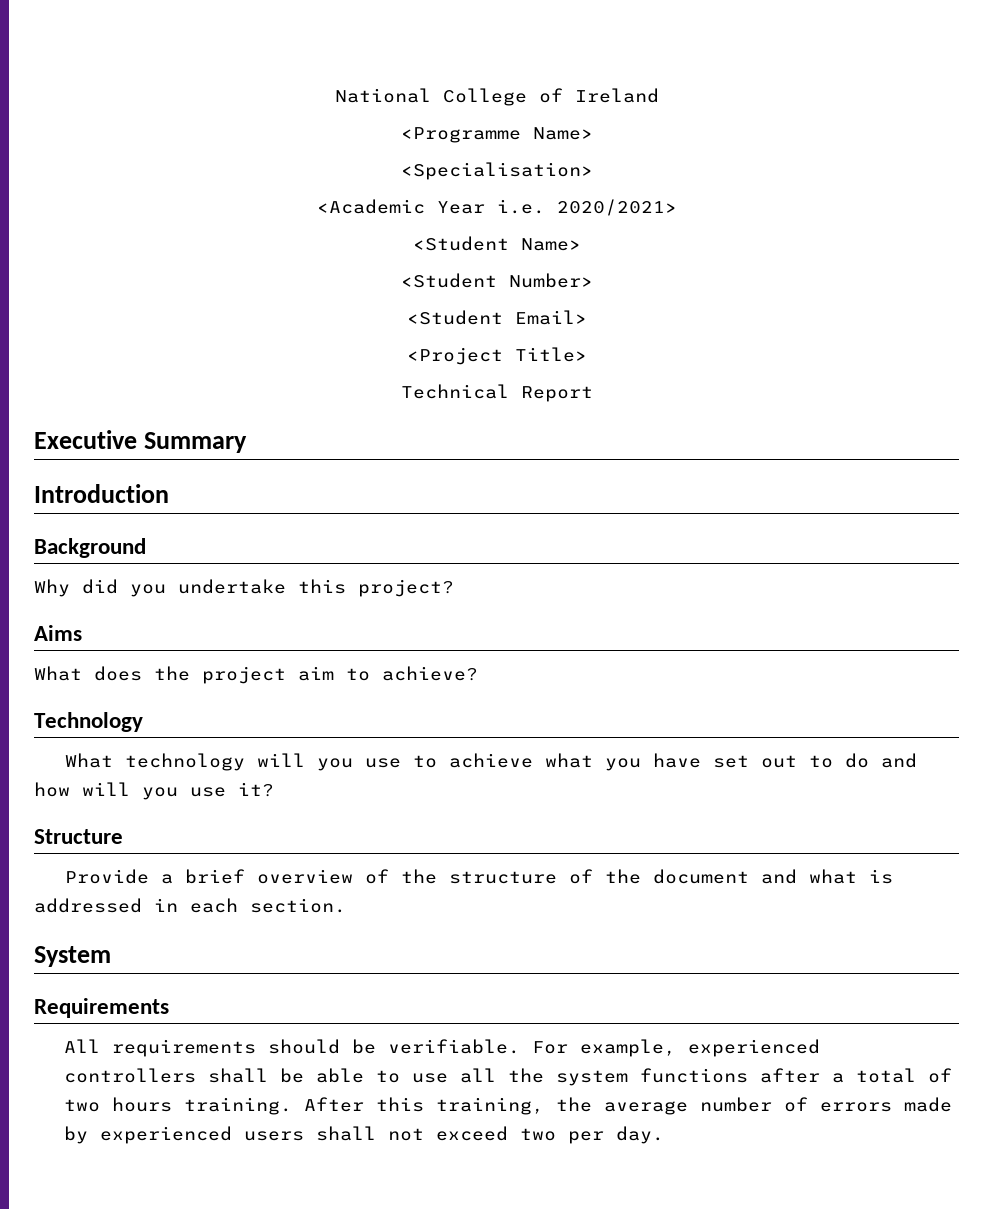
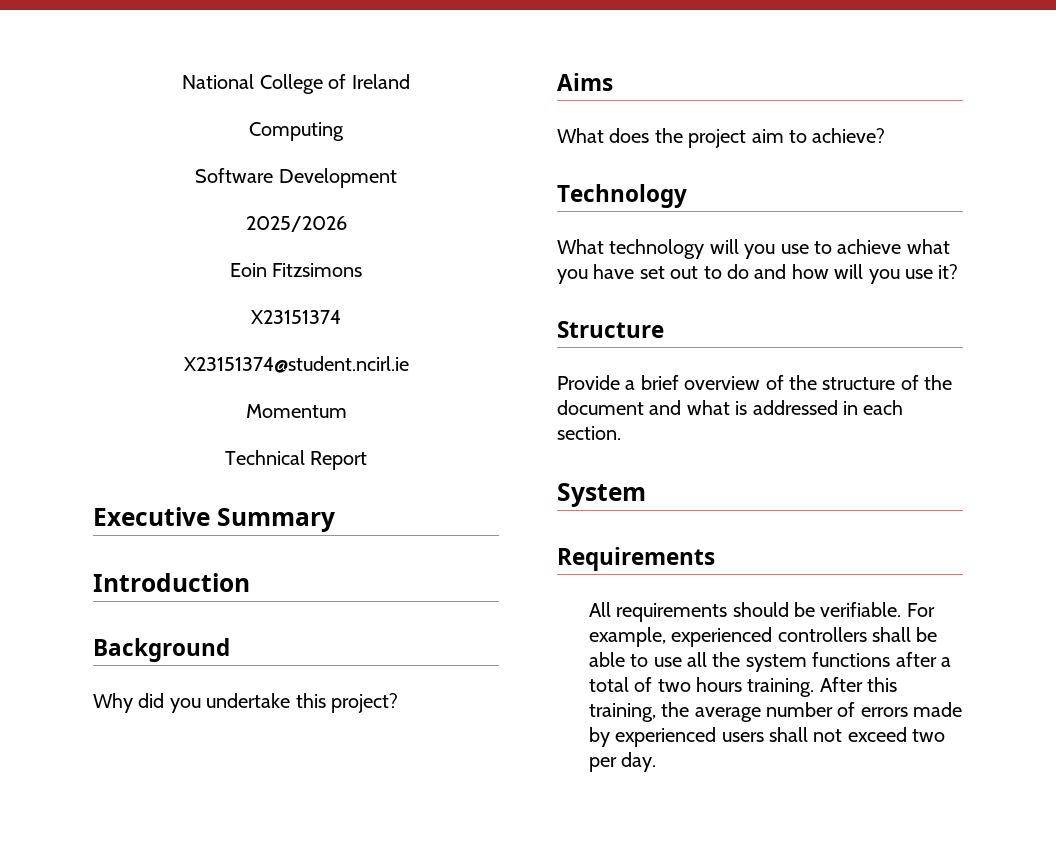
[400,127,593,143] [400,162,593,180] [316,199,677,216] [412,236,581,251] [400,273,593,288] [406,310,587,325] [406,347,587,365] <Programme Name> // <Specialisation> // <Academic Year i.e. 2020/2021> // <Student Name> // <Student Number> // <Student Email> // <Project Title> -> [249,122,344,141] [195,168,397,188] [245,216,347,232] [229,263,363,277] [251,310,342,324] [183,356,409,373] [245,404,347,418] Computing // Software Development // 2025/2026 // Eoin Fitzsimons // X23151374 // X23151374@student.ncirl.ie // Momentum

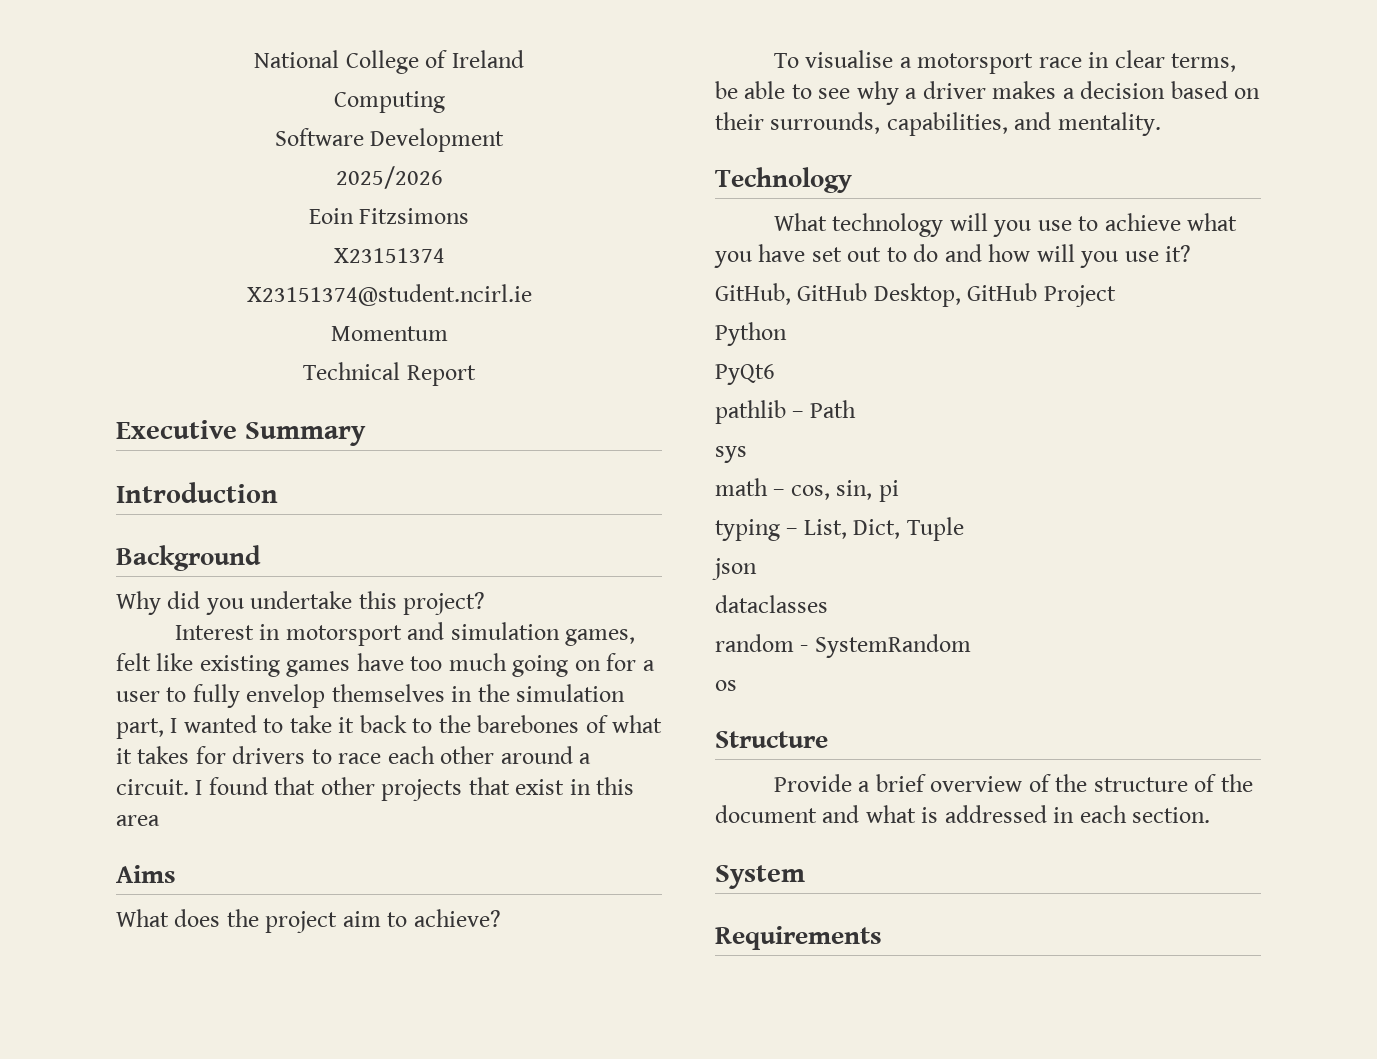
(398, 703) none -> [174,622,636,646] [116,653,655,677] [116,684,626,708] [116,715,663,739] [116,746,592,764] [116,777,635,801] [116,815,160,826] // Interest in motorsport and simulation games, felt like existing games have too much going on for a user to fully envelop themselves in the simulation part, I wanted to take it back to the barebones of what it takes for drivers to race each other around a circuit. I found that other projects that exist in this area
(886, 135) none -> [773,50,1237,74] [715,81,1261,105] [715,112,1161,136] // To visualise a motorsport race in clear terms, be able to see why a driver makes a decision based on their surrounds, capabilities, and mentality.
(959, 271) none -> [715,283,1116,307] [715,322,787,346] [715,364,775,385] [715,400,856,424] [715,446,747,463] [715,478,899,502] [715,517,964,541] [712,558,757,580] [715,595,828,613] [715,634,971,658] [715,680,737,691] // GitHub, GitHub Desktop, GitHub Project // Python // PyQt6 // pathlib – Path // sys // math – cos, sin, pi // typing – List, Dict, Tuple // json // dataclasses // random - SystemRandom // os
[588,602,935,622] [588,627,938,647] [588,652,951,672] [588,677,898,697] [588,702,963,722] [588,727,946,747] [588,752,657,772] // All requirements should be verifiable. For example, experienced controllers shall be able to use all the system functions after a total of two hours training. After this training, the average number of errors made by experienced users shall not exceed two per day. -> (882, 938) none

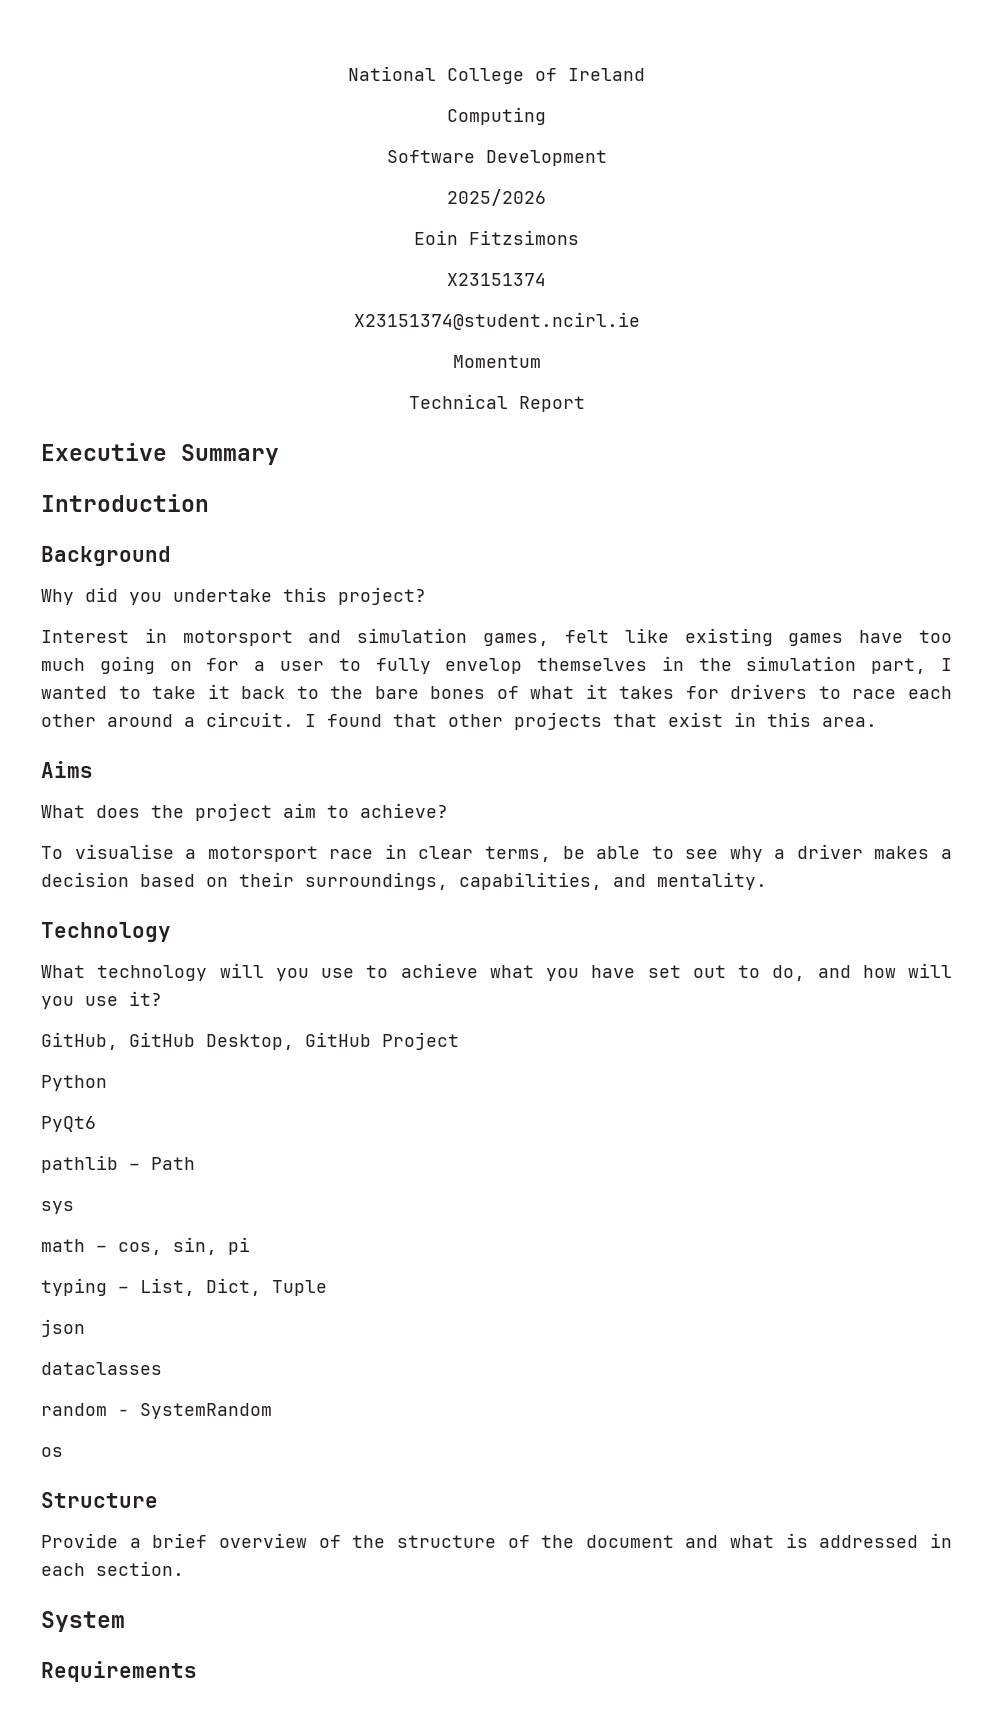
[477,715,580,733] barebones -> [374,686,486,699] bare bones
[116,815,160,826] area -> [822,717,877,727] area.
[770,112,881,134] surrounds, -> [305,872,448,890] surroundings,
[913,244,939,262] do -> [772,965,806,981] do,

